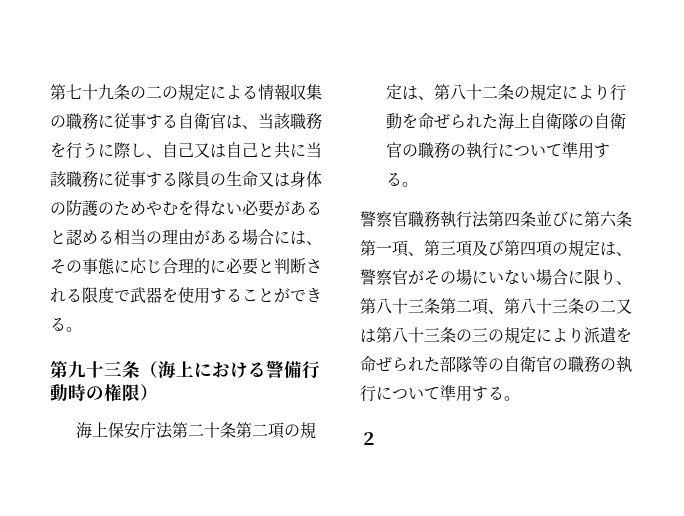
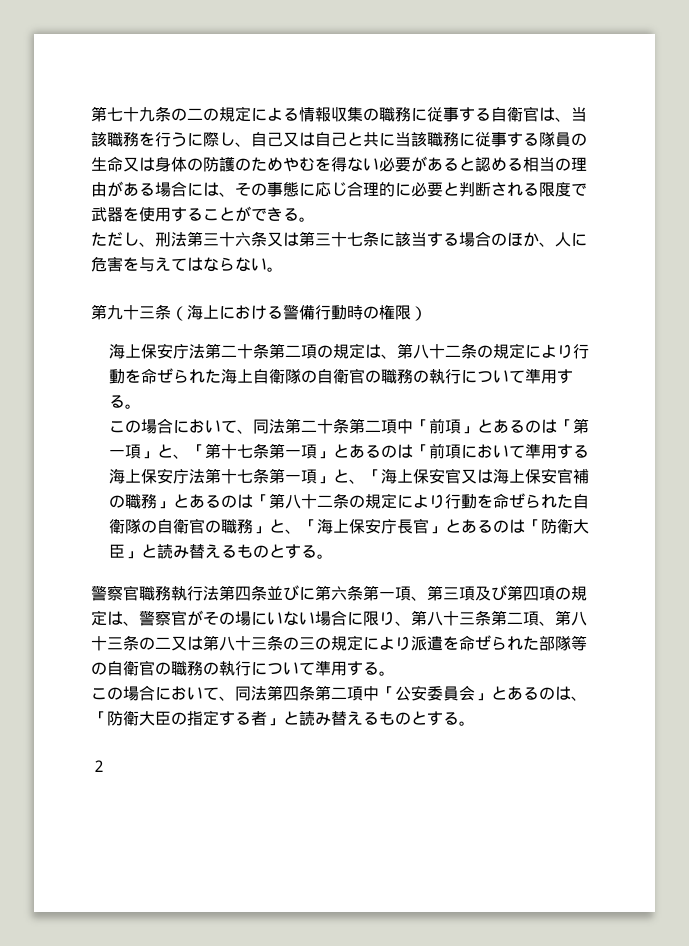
(82, 329) none -> [91,231,587,247] [91,256,283,272] // ただし、刑法第三十六条又は第三十七条に該当する場合のほか、人に危害を与えてはならない。
(419, 184) none -> [109,418,590,434] [109,443,590,459] [109,468,590,484] [109,493,590,509] [109,518,590,534] [109,544,334,559] // この場合において、同法第二十条第二項中「前項」とあるのは「第一項」と、「第十七条第一項」とあるのは「前項において準用する海上保安庁法第十七条第一項」と、「海上保安官又は海上保安官補の職務」とあるのは「第八十二条の規定により行動を命ぜられた自衛隊の自衛官の職務」と、「海上保安庁長官」とあるのは「防衛大臣」と読み替えるものとする。
(520, 398) none -> [91,685,587,701] [91,710,475,726] // この場合において、同法第四条第二項中「公安委員会」とあるのは、「防衛大臣の指定する者」と読み替えるものとする。

